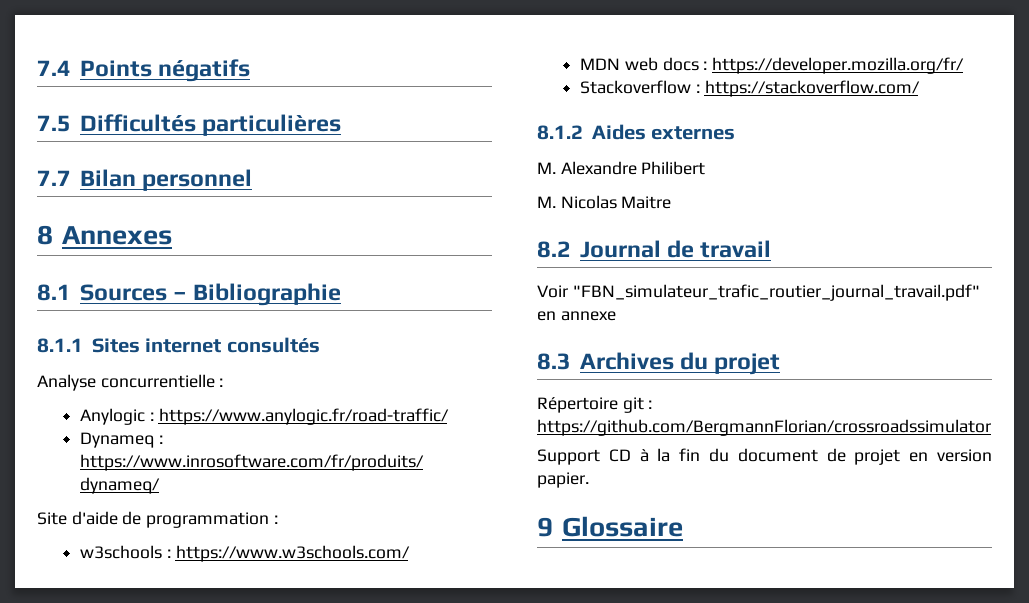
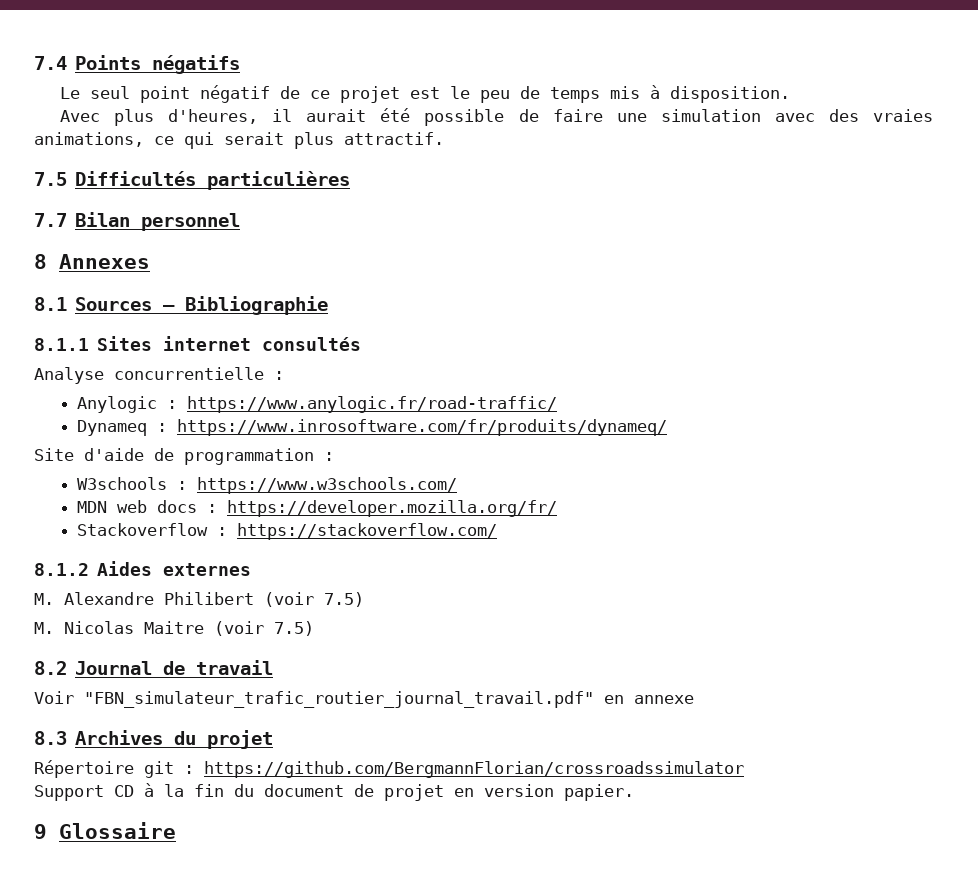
(251, 70) none -> [59,85,790,103] [59,108,934,126] [34,132,444,149] // Le seul point négatif de ce projet est le peu de temps mis à disposition. // Avec plus d'heures, il aurait été possible de faire une simulation avec des vraies animations, ce qui serait plus attractif.
[80,545,163,559] w3schools -> [76,477,167,490] W3schools
(706, 168) none -> [264,592,364,607] (voir 7.5)
(672, 202) none -> [214,621,314,636] (voir 7.5)

